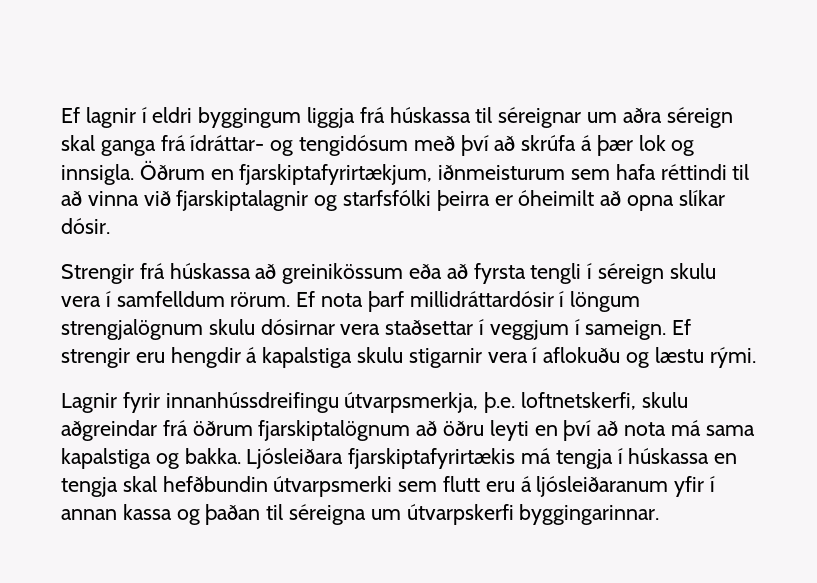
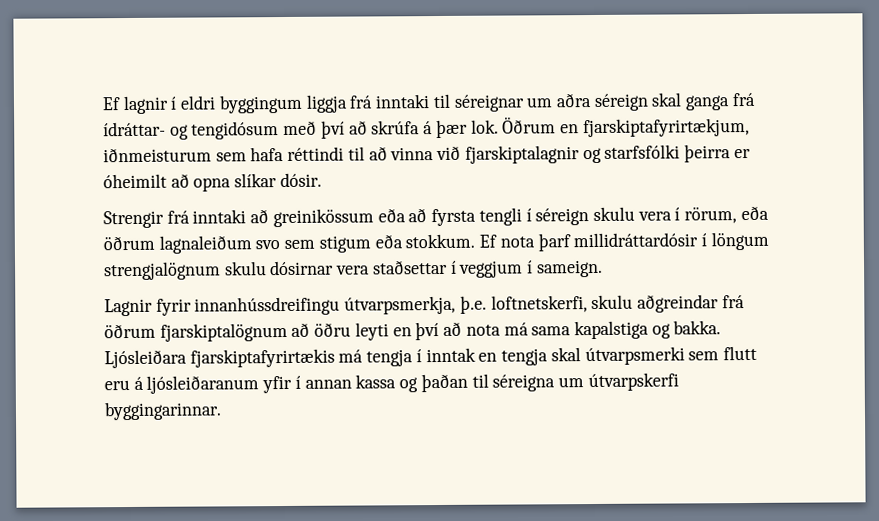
[389,107,471,123] húskassa -> [375,94,431,109] inntaki
[638,135,695,156] [61,164,134,185] lok og innsigla. -> [470,119,499,134] lok.
[169,263,251,279] húskassa -> [192,209,247,224] inntaki
[116,291,291,307] samfelldum rörum. -> [684,205,769,224] [103,233,476,254] rörum, eða öðrum lagnaleiðum svo sem stigum eða stokkum.
[672,319,692,335] [61,347,756,368] Ef strengir eru hengdir á kapalstiga skulu stigarnir vera í aflokuðu og læstu rými. -> (603, 268) none
[628,448,710,464] húskassa -> [425,347,476,363] inntak
[162,476,268,492] hefðbundin -> (581, 354) none

